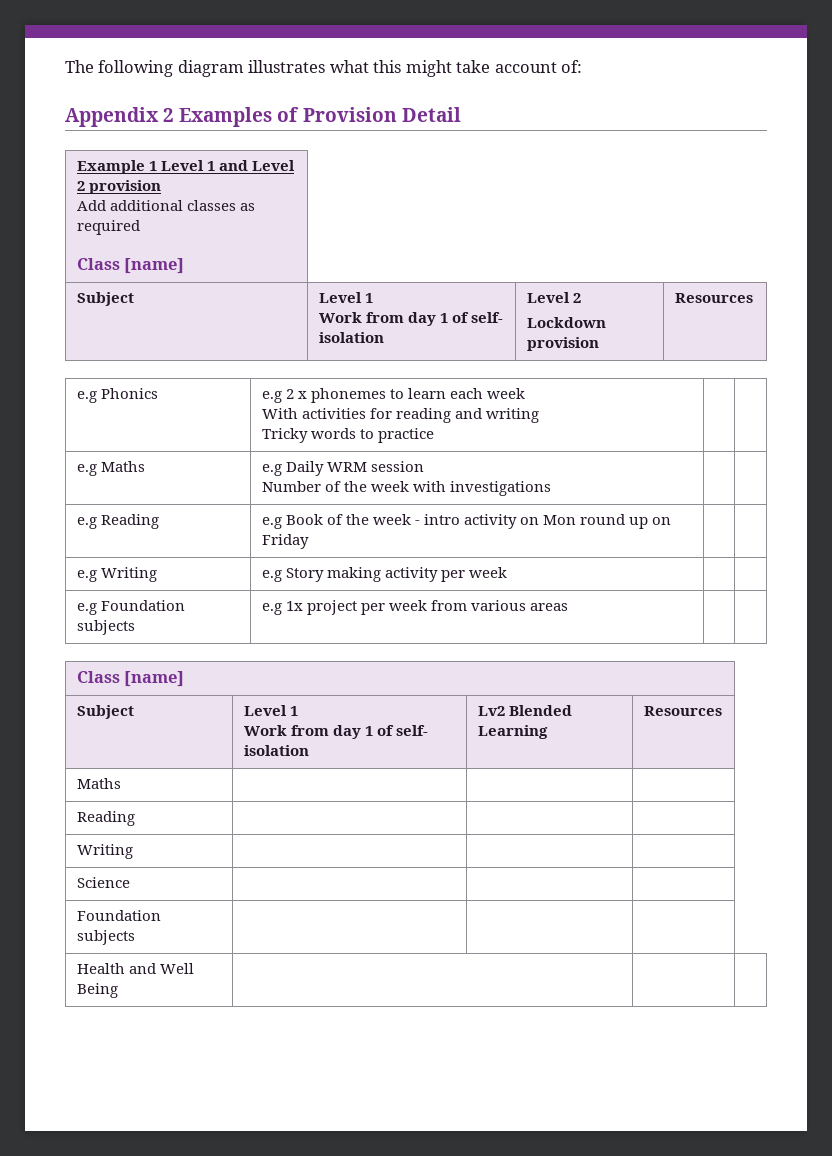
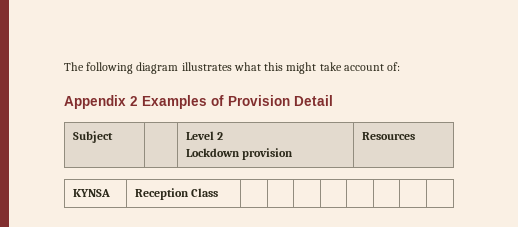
[76,160,295,174] [76,180,161,194] [76,200,255,211] [76,220,140,235] [76,258,185,274] [76,292,134,306] [318,292,373,303] [318,312,503,326] [318,332,384,343] Example 1 Level 1 and Level 2 provision // Add additional classes as required // Class [name] // Subject | Level 1 // Work from day 1 of self- isolation -> [72,131,113,143] Subject |
[76,388,158,403] [261,388,525,403] [261,408,539,423] [261,428,434,443] [76,461,145,476] [261,461,424,476] [261,481,551,496] [76,514,159,529] [261,514,672,529] [261,534,309,549] [76,567,157,582] [261,567,507,582] [76,600,185,615] [76,620,135,635] [261,600,568,615] [76,671,185,687] [76,705,134,719] [243,705,298,716] [243,725,428,739] [243,745,309,756] [477,705,572,716] [477,725,548,739] [643,706,722,716] [76,778,121,789] [76,811,135,826] [76,844,133,859] [76,877,130,888] [76,910,161,921] [76,930,135,945] [76,963,194,974] [76,983,118,998] e.g Phonics | e.g 2 x phonemes to learn each week // With activities for reading and writing // Tricky words to practice | | // e.g Maths | e.g Daily WRM session // Number of the week with investigations | | // e.g Reading | e.g Book of the week - intro activity on Mon round up on Friday | | // e.g Writing | e.g Story making activity per week | | // e.g Foundation subjects | e.g 1x project per week from various areas | | // Class [name] // Subject | Level 1 // Work from day 1 of self- isolation | Lv2 Blended Learning | Resources // Maths | | | // Reading | | | // Writing | | | // Science | | | // Foundation subjects | | | // Health and Well Being -> [72,189,110,197] [134,188,219,200] KYNSA | Reception Class | | | | |

